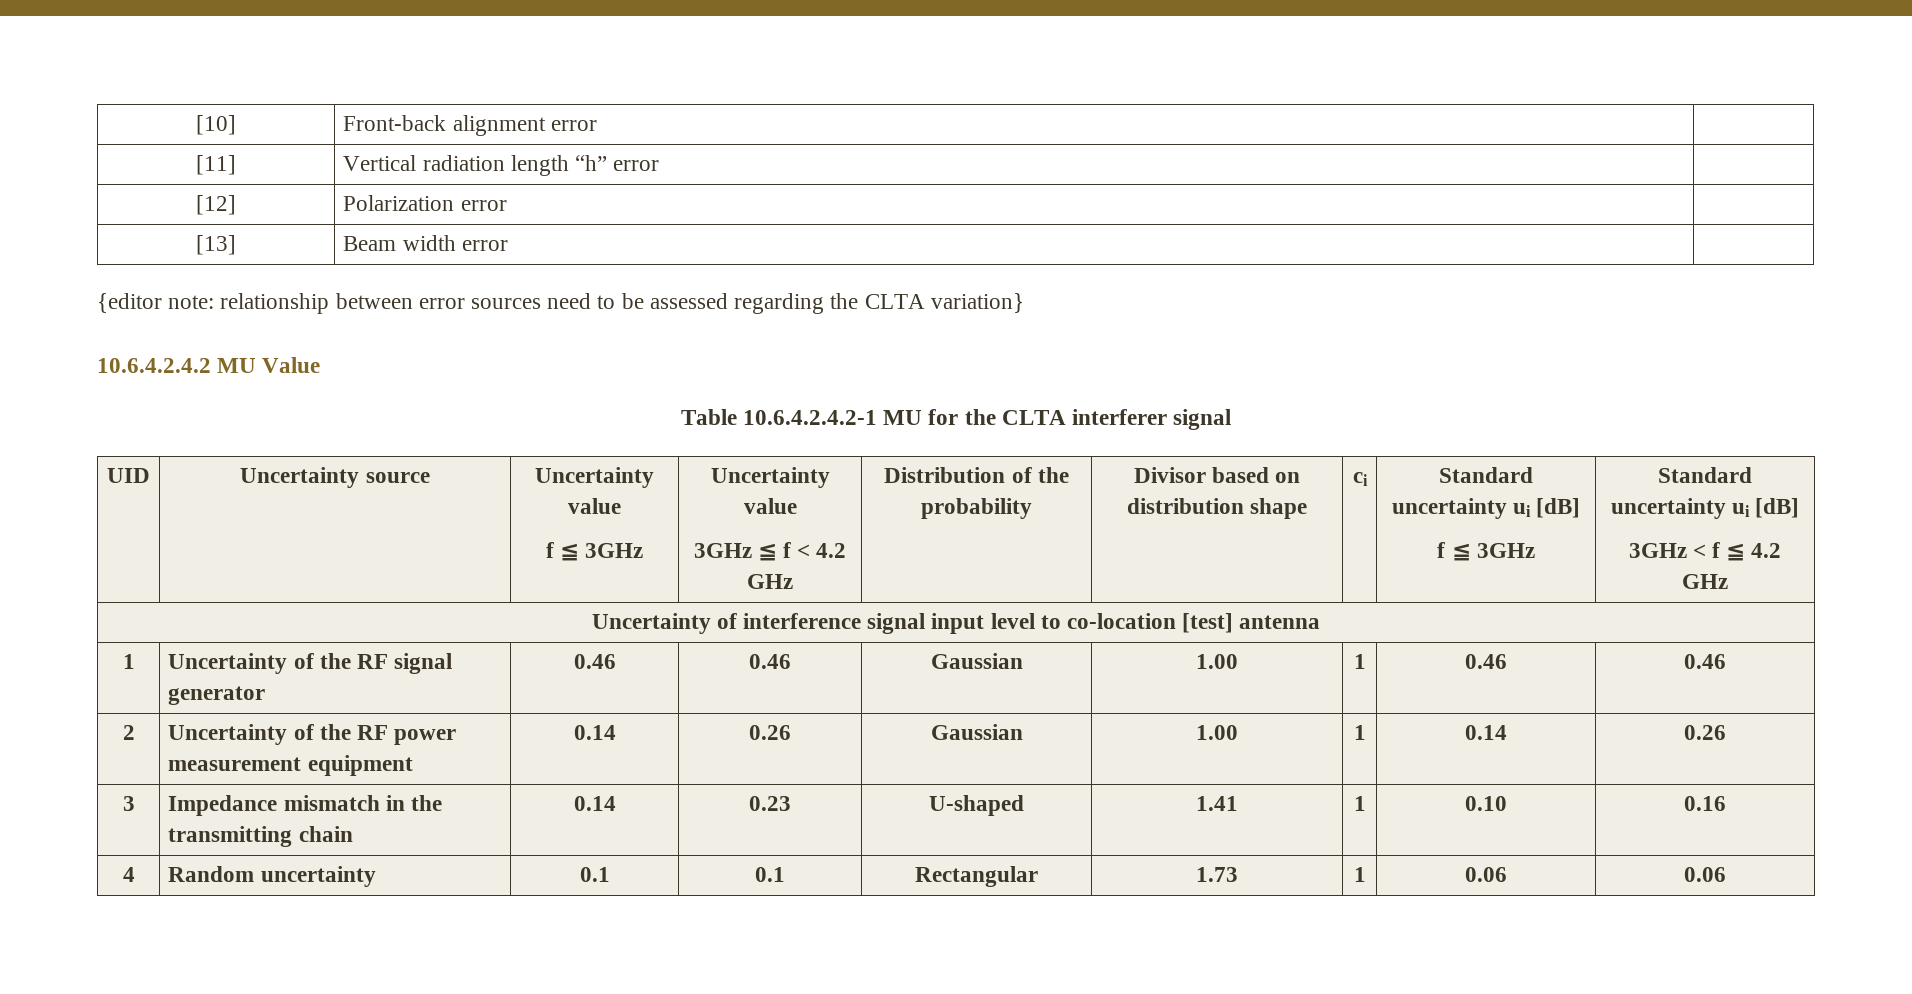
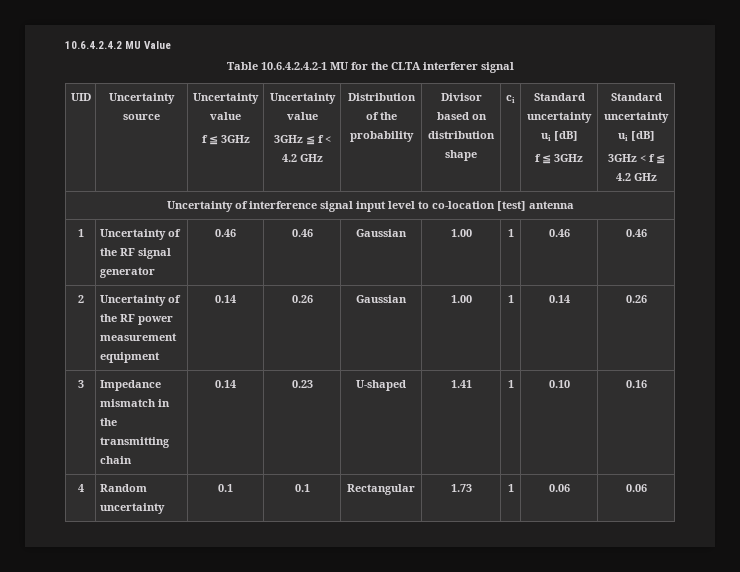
[196,115,236,135] [343,115,597,136] [196,155,236,175] [343,155,660,176] [196,195,236,215] [343,195,507,211] [196,235,236,255] [343,235,508,251] [97,293,1024,314] [10] | Front-back alignment error | // [11] | Vertical radiation length “h” error | // [12] | Polarization error | // [13] | Beam width error | // {editor note: relationship between error sources need to be assessed regarding the CLTA variation} // -> (65, 45) none

